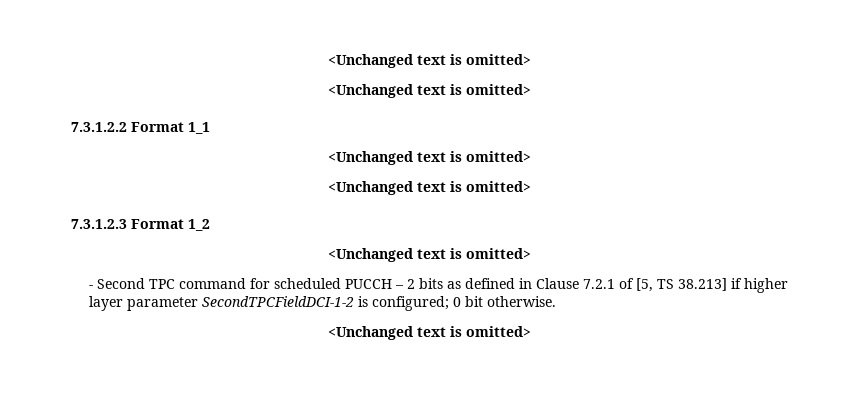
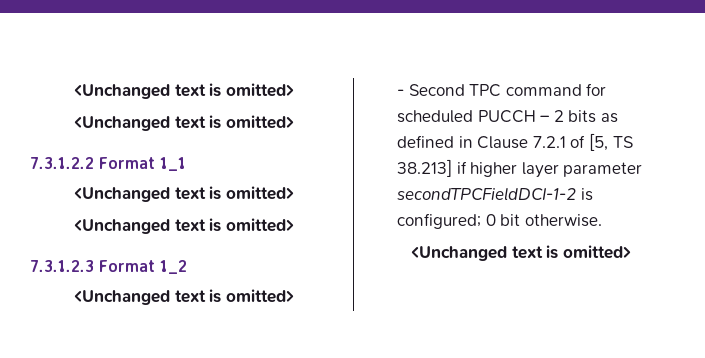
[201,296,354,307] SecondTPCFieldDCI-1-2 -> [397,187,577,201] secondTPCFieldDCI-1-2

